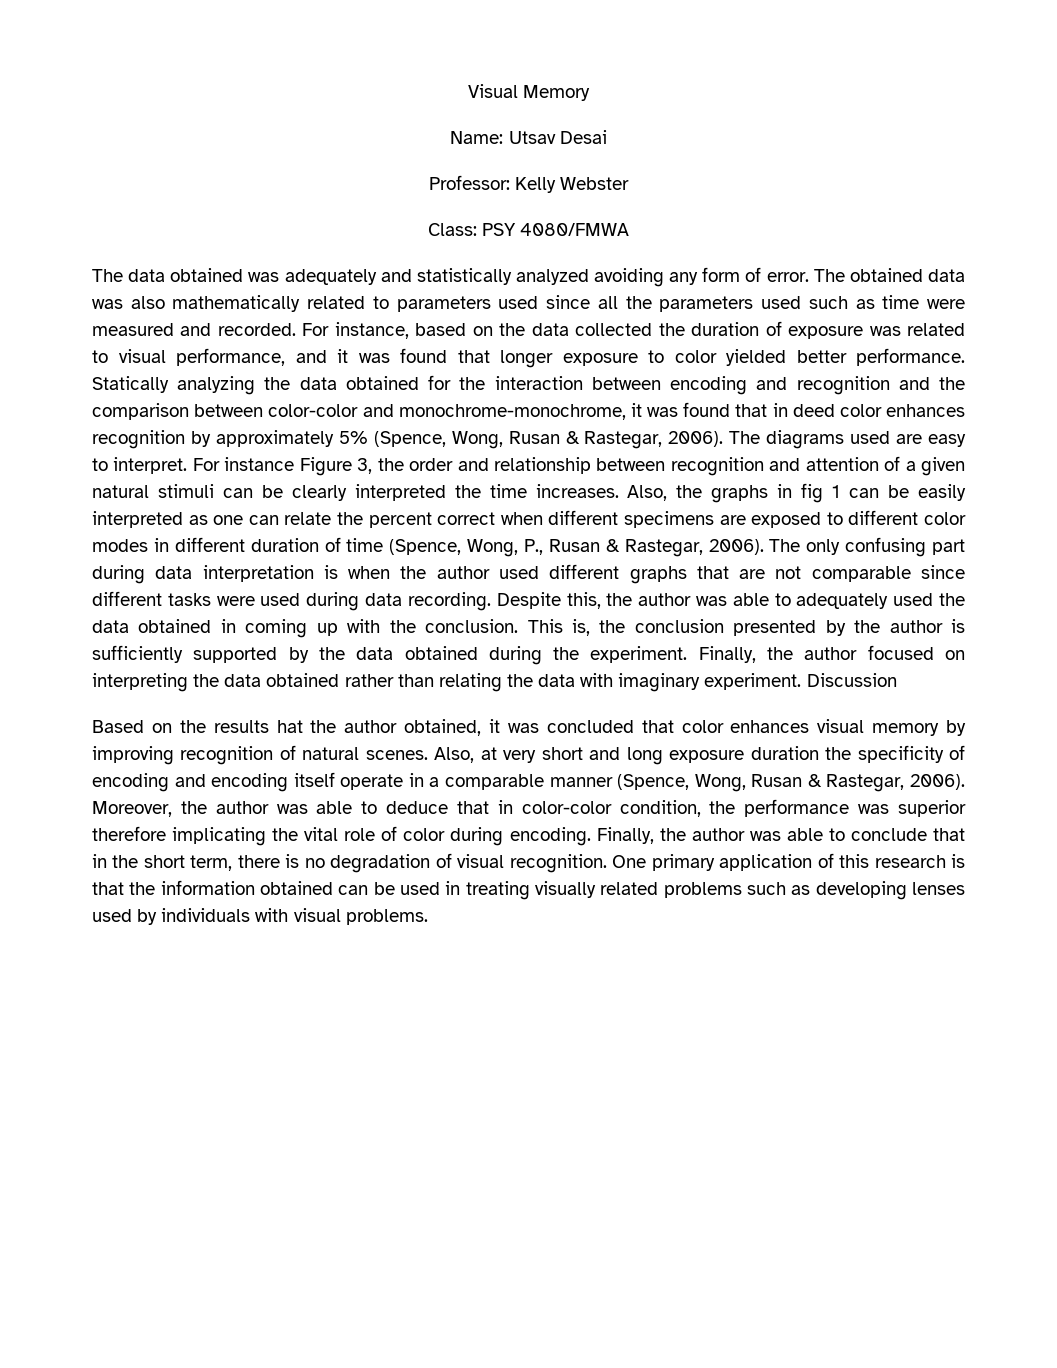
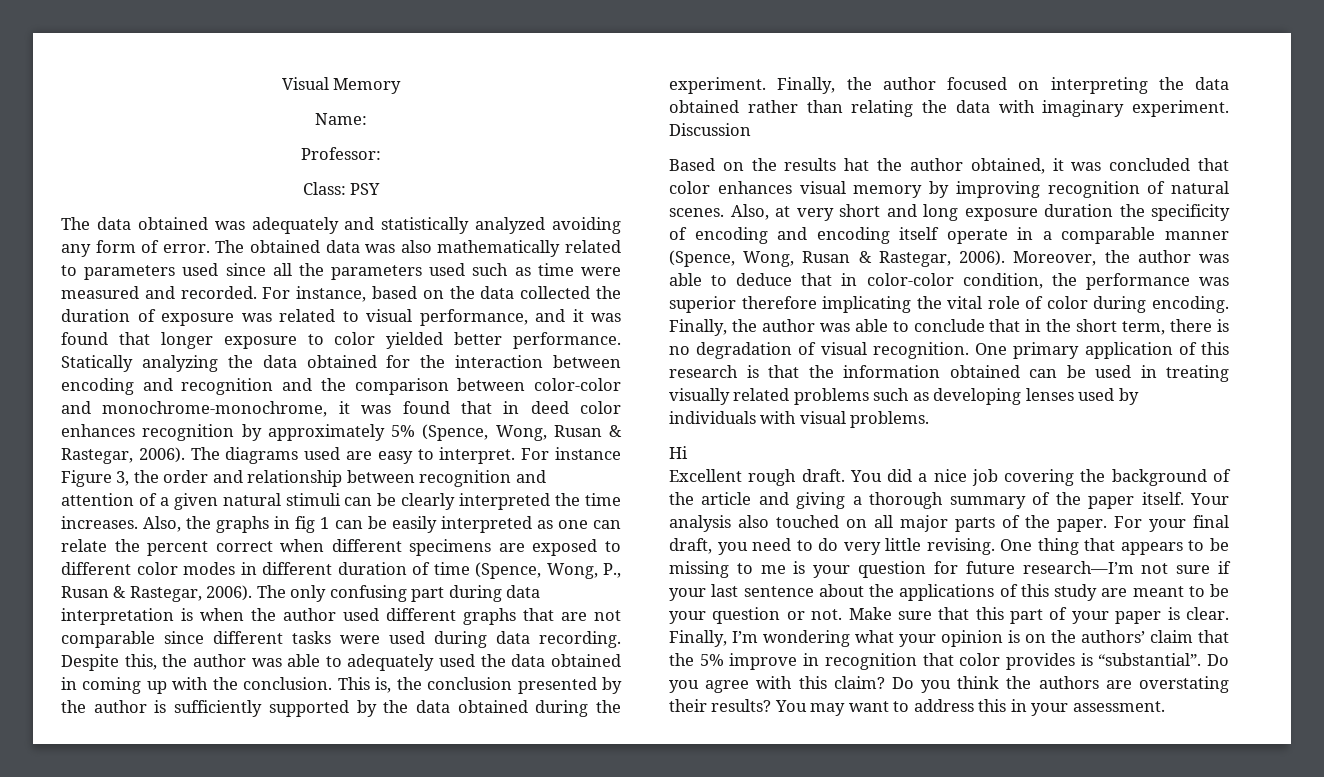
[508,130,607,144] Utsav Desai -> (367, 119) none
[515,177,630,193] Kelly Webster -> (381, 153) none
[520,223,630,236] 4080/FMWA -> (381, 189) none
(428, 917) none -> [669,446,688,459] [669,469,1231,486] [669,492,1229,509] [669,515,1229,532] [669,538,1229,555] [669,561,1231,578] [669,584,1229,601] [669,607,1230,624] [669,630,1229,647] [669,653,1229,670] [669,676,1229,693] [669,699,1165,716] // Hi // Excellent rough draft. You did a nice job covering the background of the article and giving a thorough summary of the paper itself. Your analysis also touched on all major parts of the paper. For your final draft, you need to do very little revising. One thing that appears to be missing to me is your question for future research—I’m not sure if your last sentence about the applications of this study are meant to be your question or not. Make sure that this part of your paper is clear. Finally, I’m wondering what your opinion is on the authors’ claim that the 5% improve in recognition that color provides is “substantial”. Do you agree with this claim? Do you think the authors are overstating their results? You may want to address this in your assessment.

